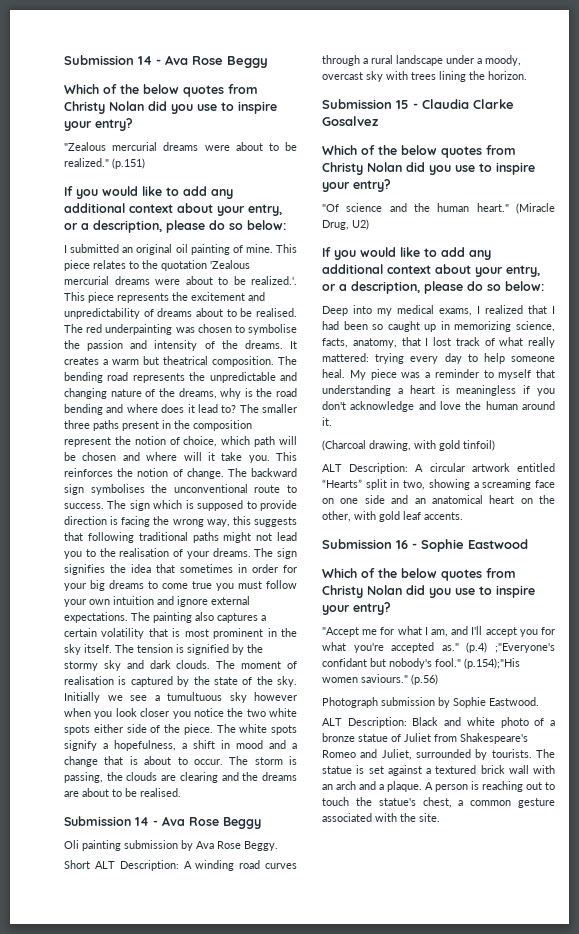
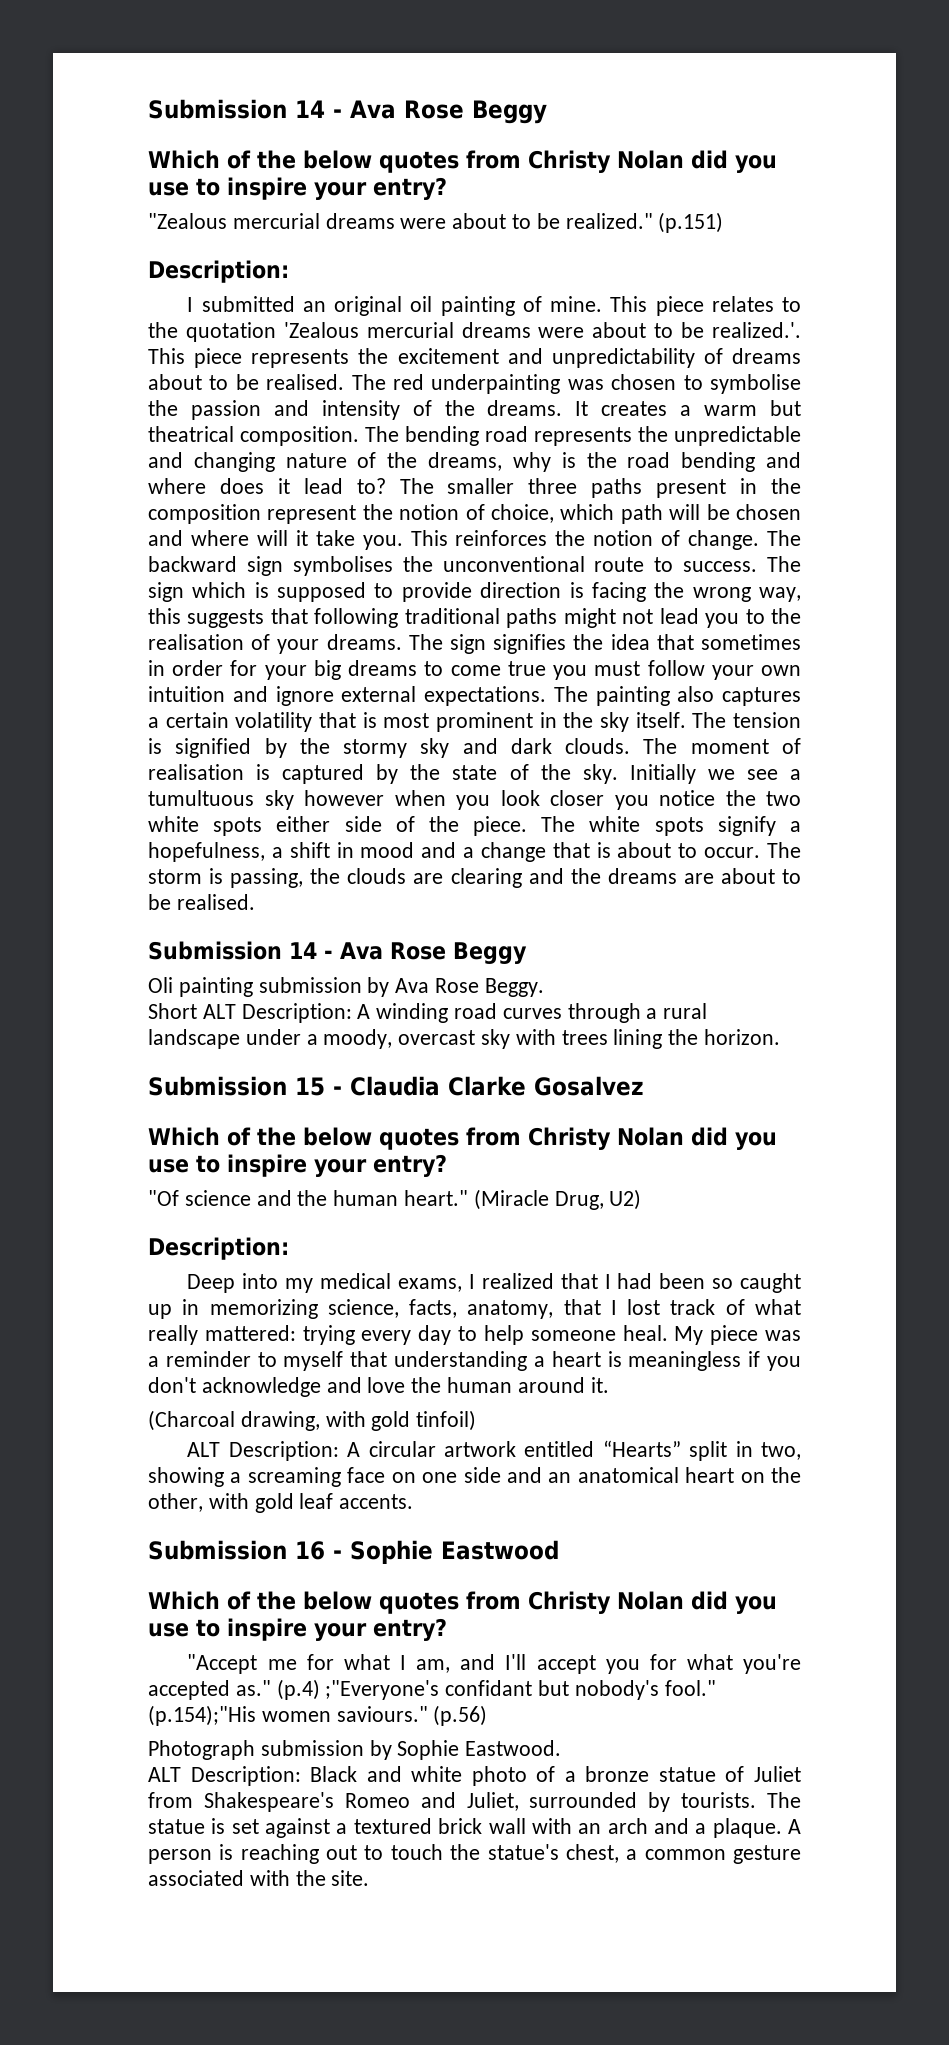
[64,186,233,199] [64,203,282,216] [64,220,286,233] If you would like to add any additional context about your entry, or a description, please do so below: -> [148,260,289,283] Description:
[322,247,491,260] [322,264,540,277] [322,281,544,294] If you would like to add any additional context about your entry, or a description, please do so below: -> [148,1237,289,1260] Description:

